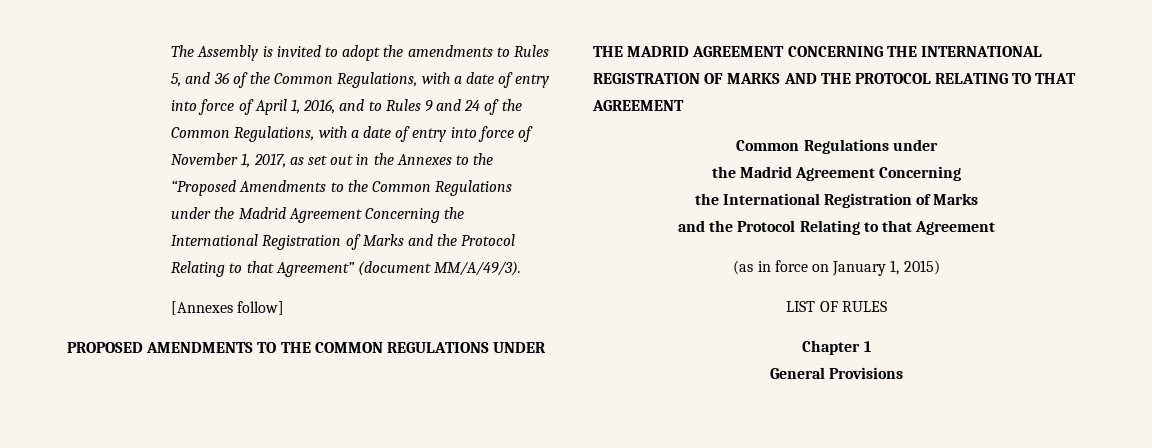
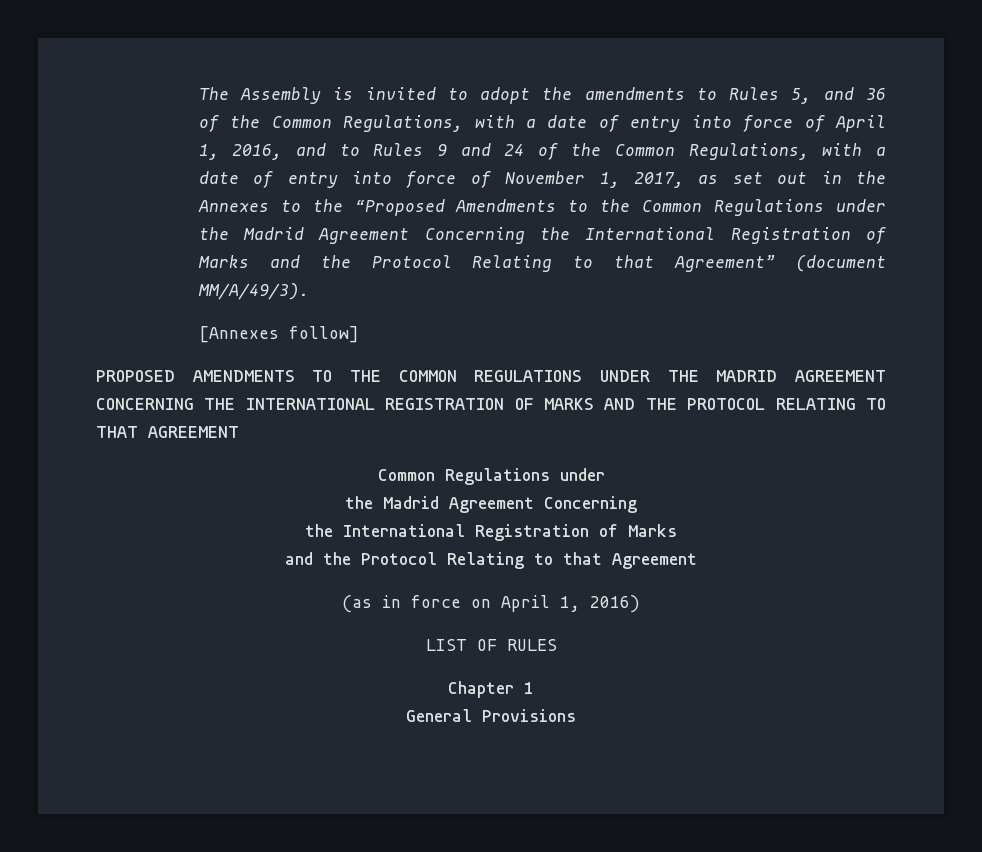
[832,260,940,276] January 1, 2015) -> [501,595,640,613] April 1, 2016)

